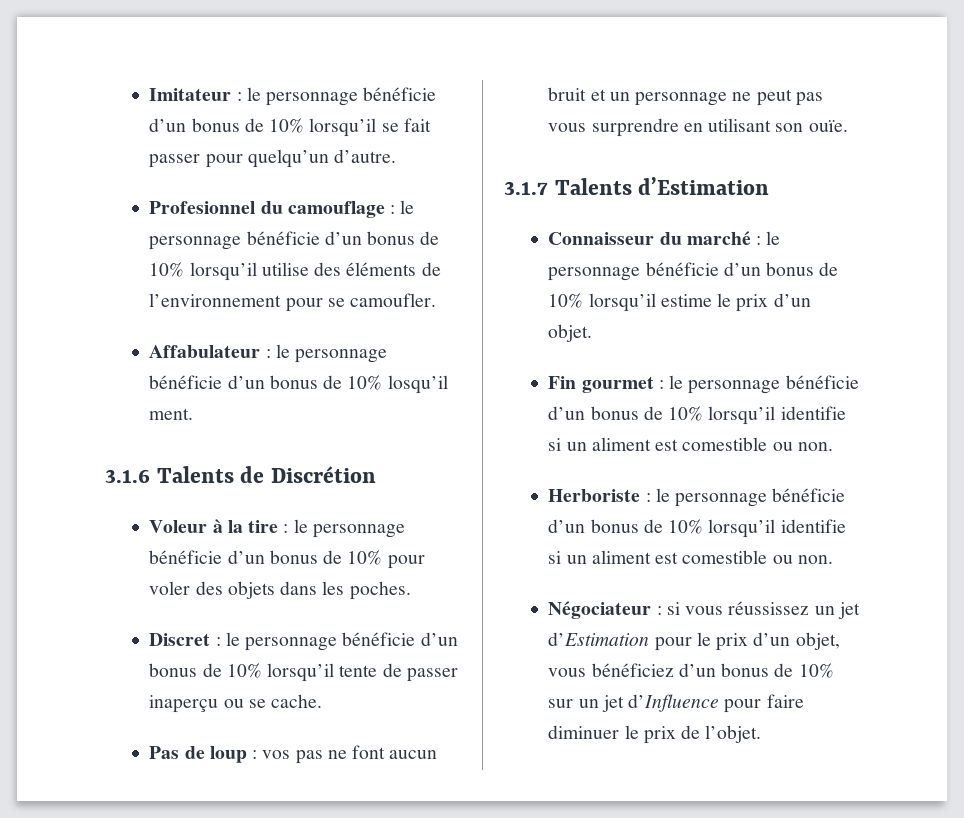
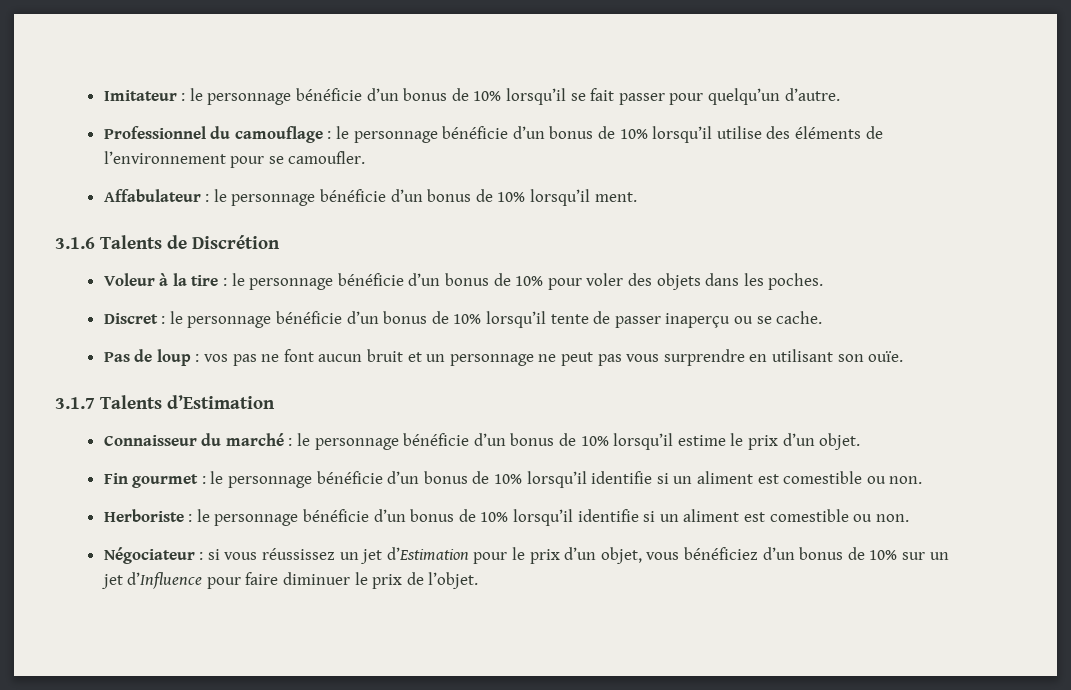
[149,201,256,214] Profesionnel -> [103,126,206,139] Professionnel
[387,375,448,394] losqu’il -> [530,189,591,206] lorsqu’il

